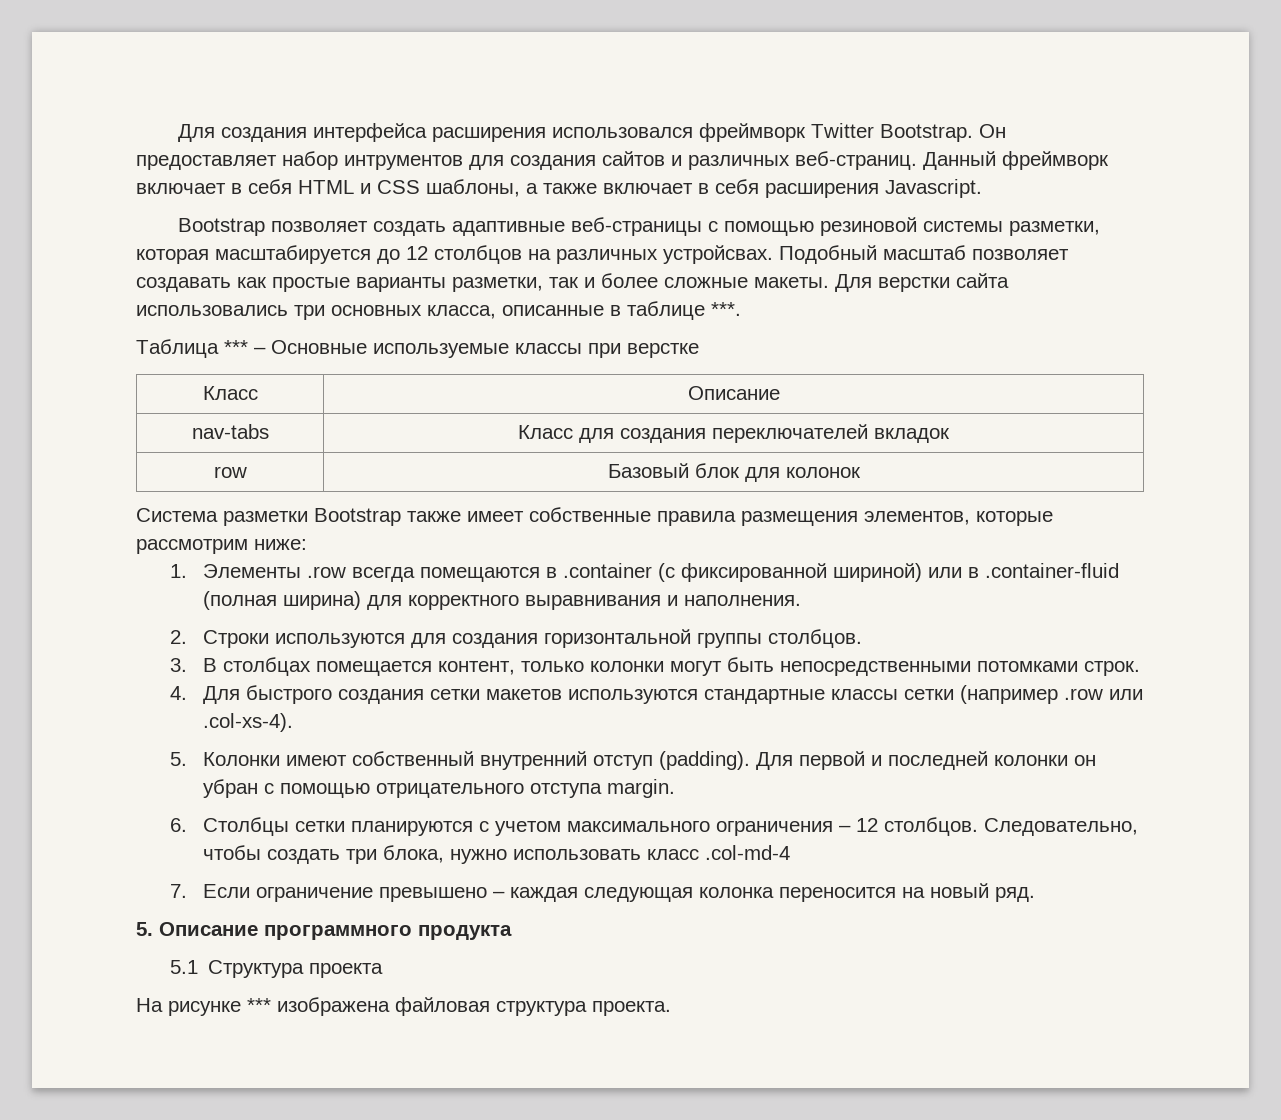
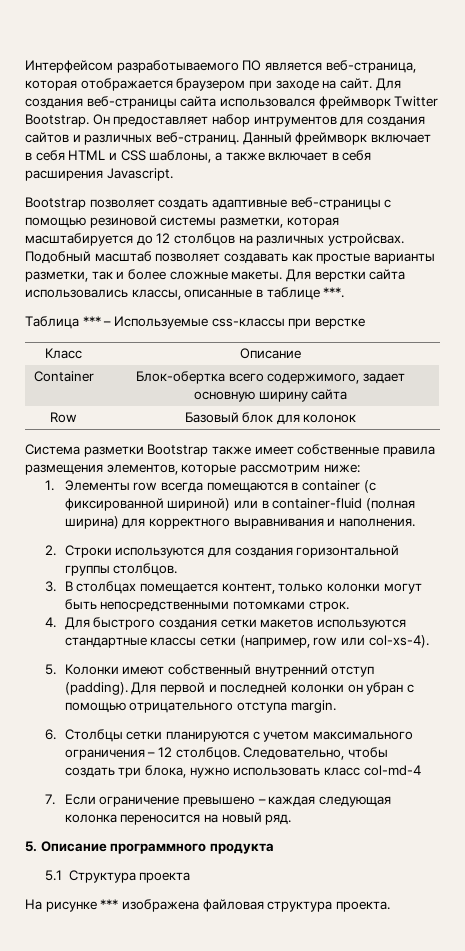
[178,123,547,142] Для создания интерфейса расширения -> [25,60,416,73] [25,78,401,91] [25,96,217,109] Интерфейсом разработываемого ПО является веб-страница, которая отображается браузером при заходе на сайт. Для создания веб-страницы сайта
[294,305,496,320] три основных класса, -> [131,289,181,300] классы,
[271,340,582,358] Основные используемые классы -> [113,316,285,329] Используемые css-классы
[191,424,269,439] [518,424,950,443] [213,466,247,478] nav-tabs | Класс для создания переключателей вкладок // row -> [33,371,94,382] [136,371,405,384] [193,389,348,402] [50,412,77,423] Сontainer | Блок-обертка всего содержимого, задает основную ширину сайта // Row
[307,566,347,578] .row -> [133,482,158,491] row
[563,563,653,578] .container -> [301,480,360,491] container
[985,563,1120,578] .container-fluid -> [272,498,363,509] container-fluid
[960,685,1144,704] [203,713,294,732] (например .row или .col-xs-4). -> [239,635,429,648] (например, row или col-xs-4).
[705,845,791,860] .col-md-4 -> [363,765,421,776] col-md-4

